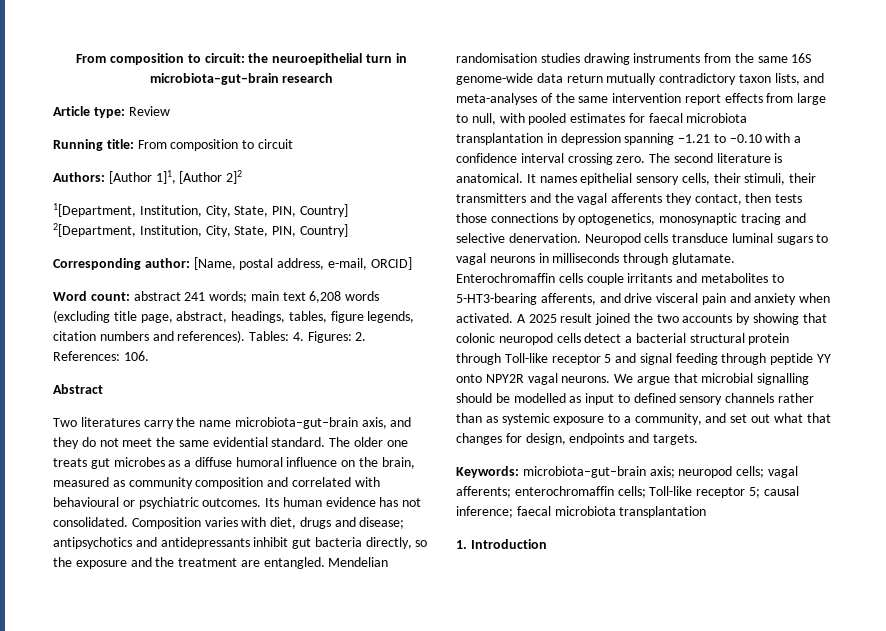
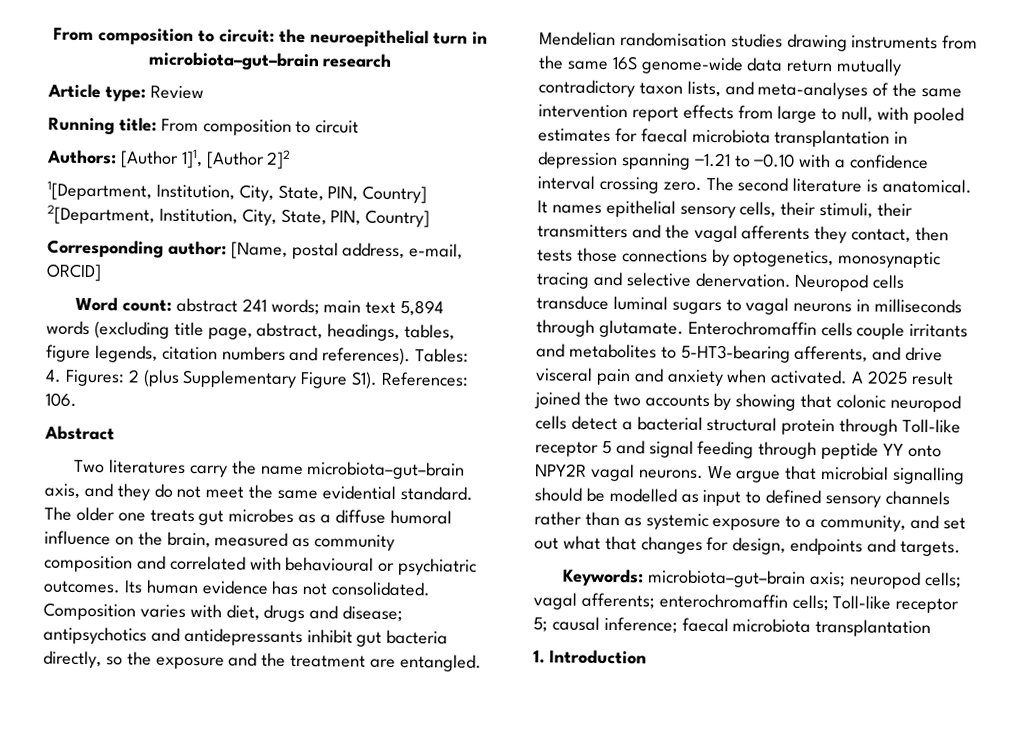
[309,291,342,303] 6,208 -> [400,299,445,317] 5,894
[355,332,367,341] 2. -> [127,369,379,389] 2 (plus Supplementary Figure S1).

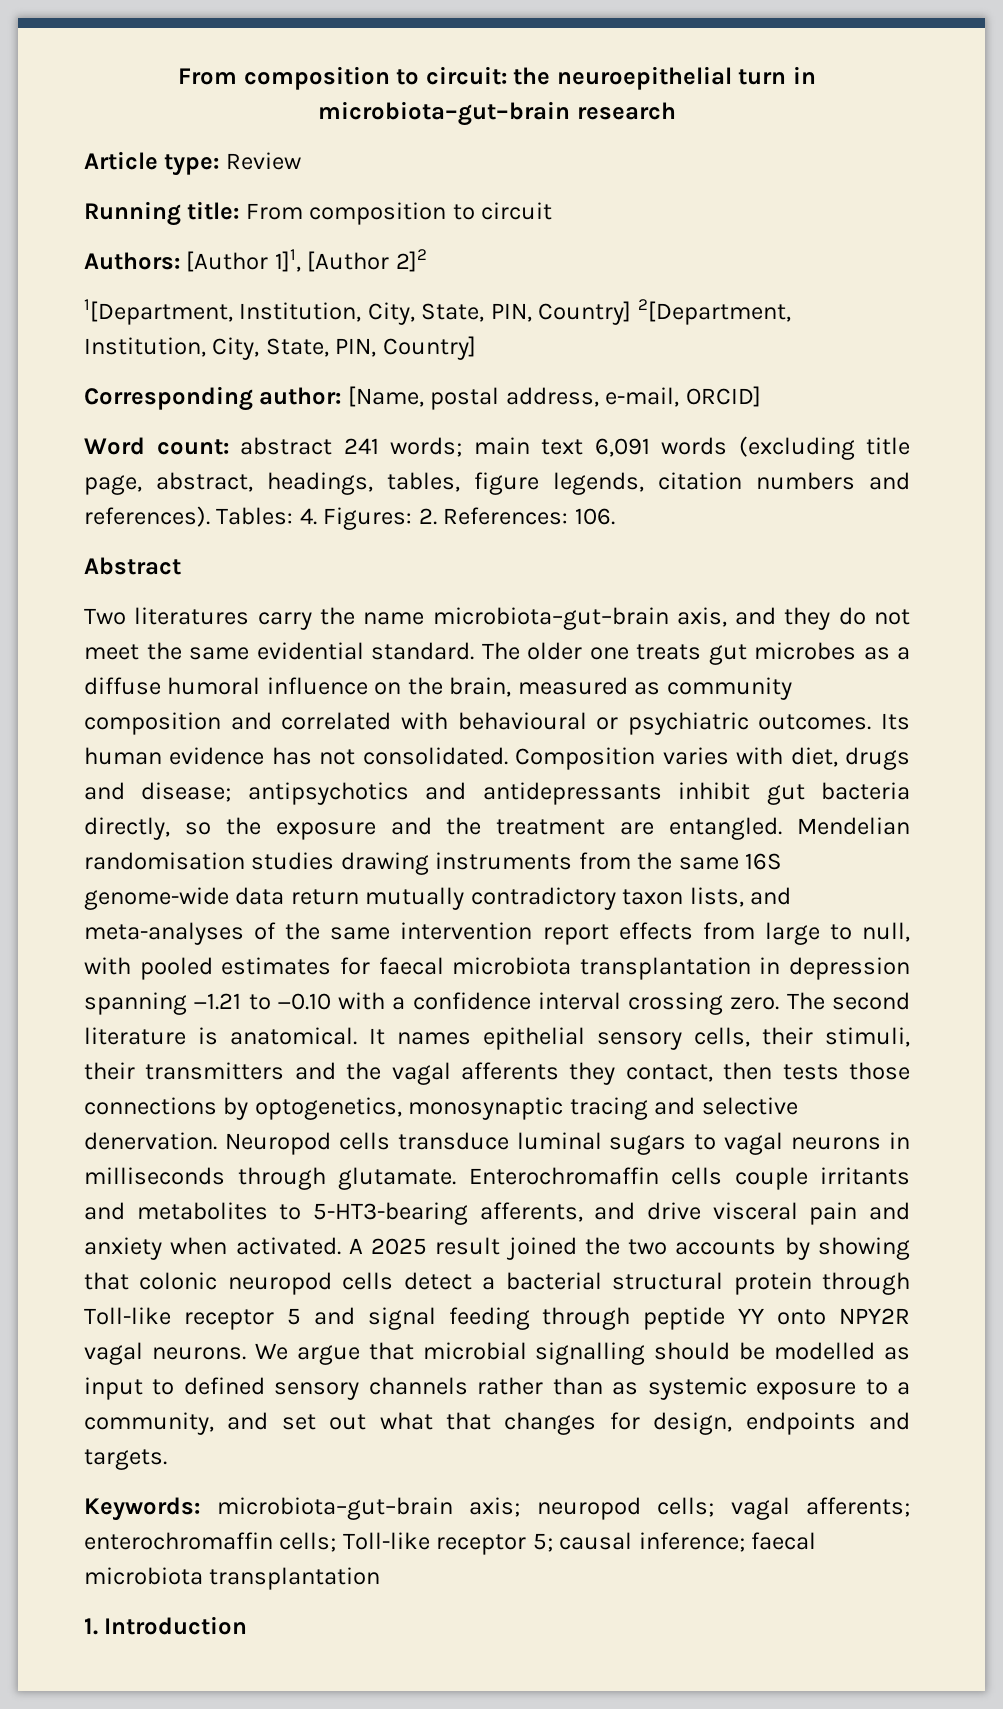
[400,299,445,317] 5,894 -> [594,438,650,457] 6,091
[127,369,379,389] 2 (plus Supplementary Figure S1). -> [418,508,437,525] 2.

